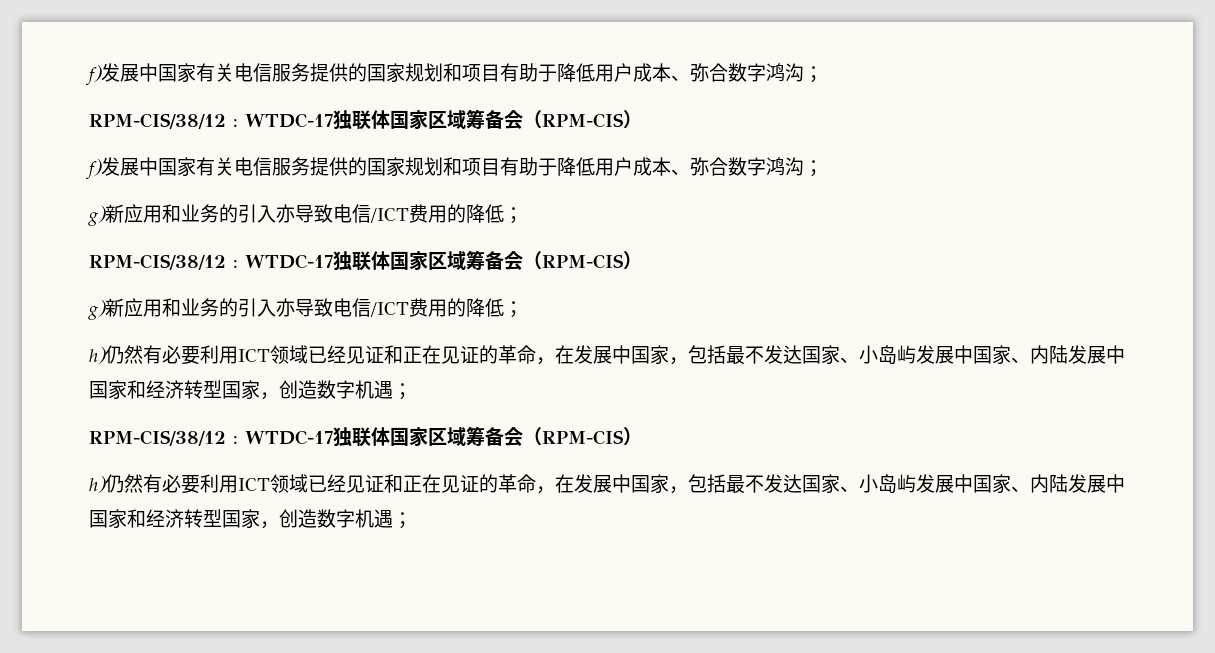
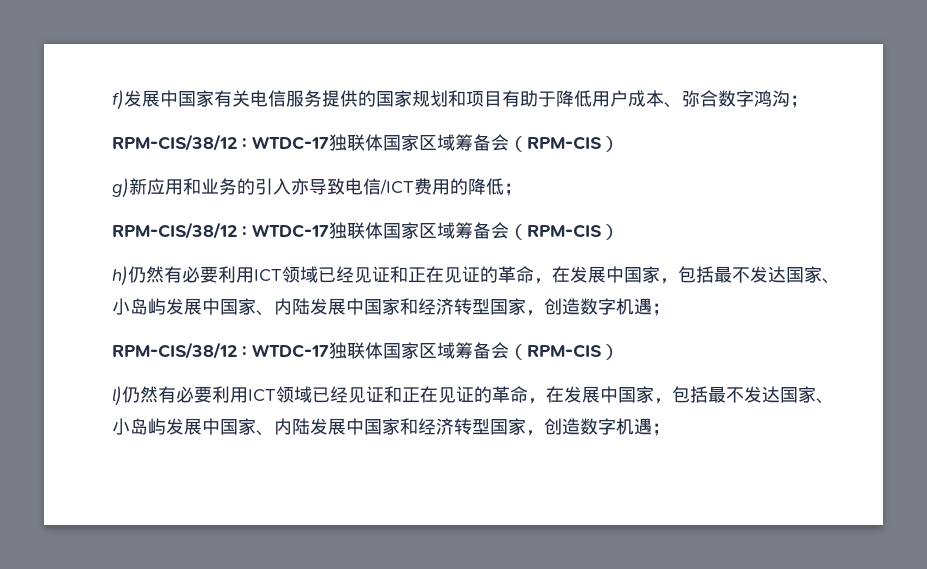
[86,157,824,180] // f)发展中国家有关电信服务提供的国家规划和项目有助于降低用户成本、弥合数字鸿沟； -> (619, 144) none
[88,298,523,320] // g)新应用和业务的引入亦导致电信/ICT费用的降低； -> (619, 232) none
[89,476,106,493] h) -> [112,386,122,406] l)

